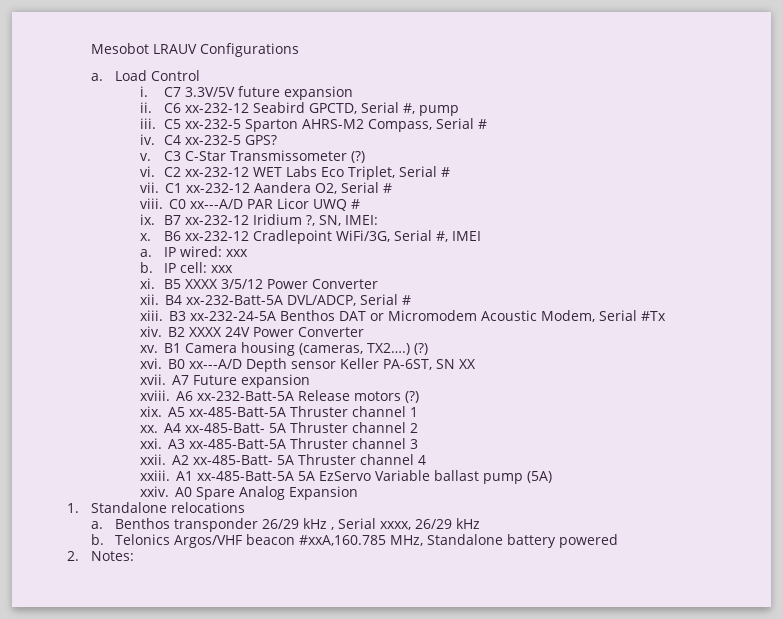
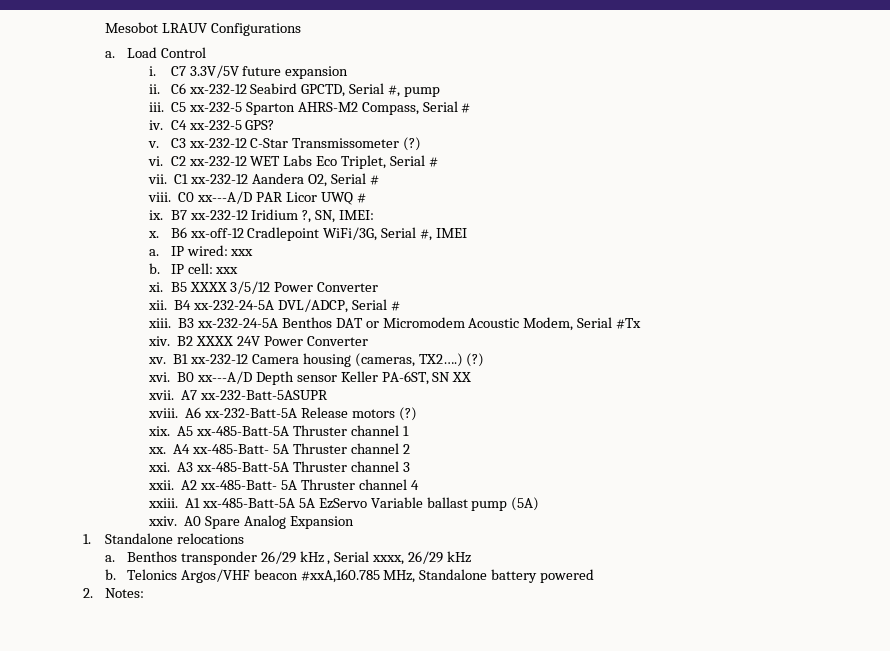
(181, 156) none -> [188,138,247,148] xx-232-12
[184,231,249,241] xx-232-12 -> [189,228,244,238] xx-off-12
[186,295,284,305] xx-232-Batt-5A -> [192,300,274,310] xx-232-24-5A
(182, 348) none -> [189,354,248,364] xx-232-12
[193,374,311,388] Future expansion -> [199,390,328,400] xx-232-Batt-5ASUPR

